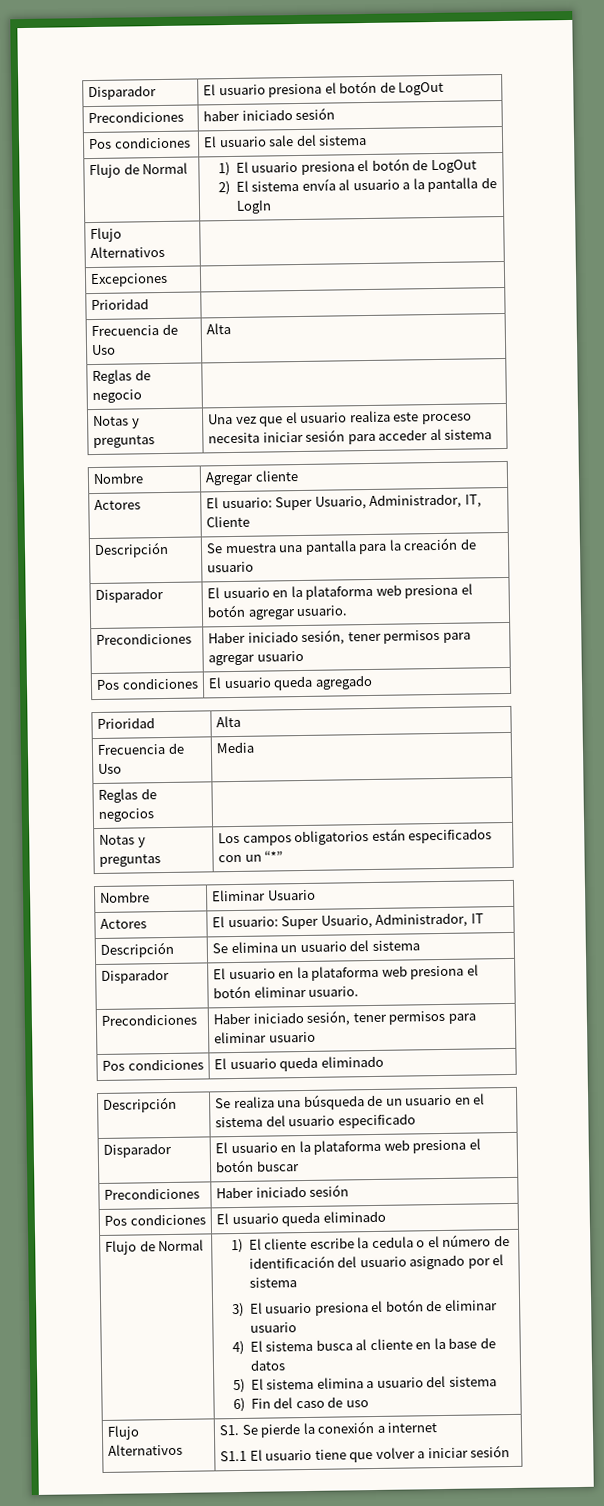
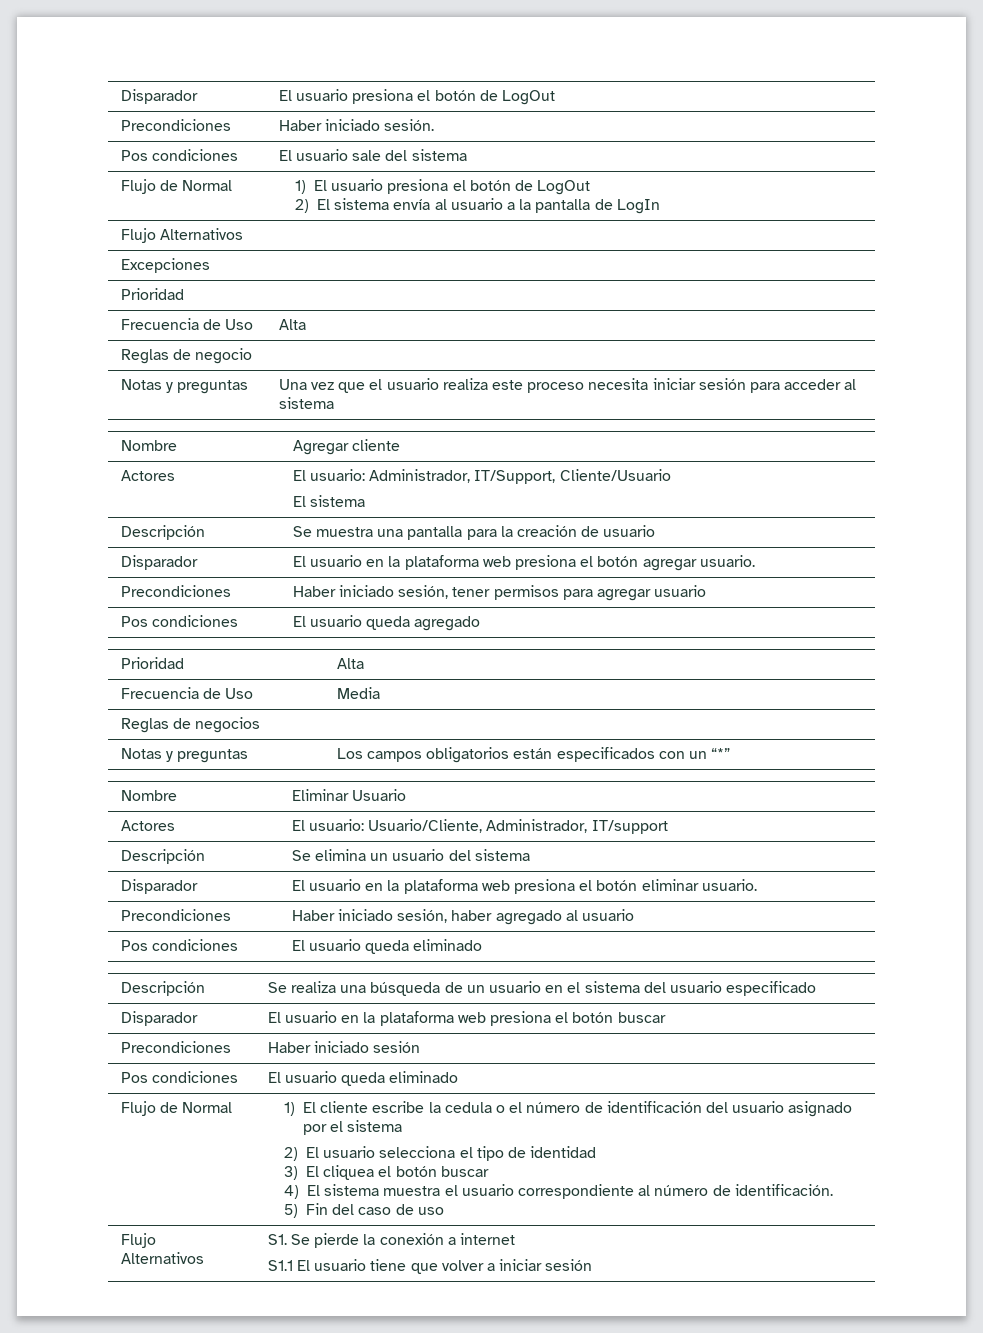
[203,107,336,122] haber iniciado sesión -> [278,119,435,131] Haber iniciado sesión.
[275,493,482,511] [206,515,251,528] Super Usuario, Administrador, IT, Cliente -> [369,469,671,484] [292,495,366,507] Administrador, IT/Support, Cliente/Usuario // El sistema
[281,912,484,930] Super Usuario, Administrador, IT -> [368,819,668,834] Usuario/Cliente, Administrador, IT/support
[352,1010,476,1025] [214,1031,268,1044] tener permisos para eliminar -> [451,910,578,925] haber agregado al
[232,1299,498,1318] [249,1322,297,1333] [232,1337,496,1356] [249,1359,286,1371] [233,1375,497,1394] [233,1397,246,1413] 3) El usuario presiona el botón de eliminar usuario // 4) El sistema busca al cliente en la base de datos // 5) El sistema elimina a usuario del sistema // 6) -> [284,1146,597,1161] [284,1165,489,1180] [284,1184,833,1199] [284,1204,299,1218] 2) El usuario selecciona el tipo de identidad // 3) El cliquea el botón buscar // 4) El sistema muestra el usuario correspondiente al número de identificación. // 5)

